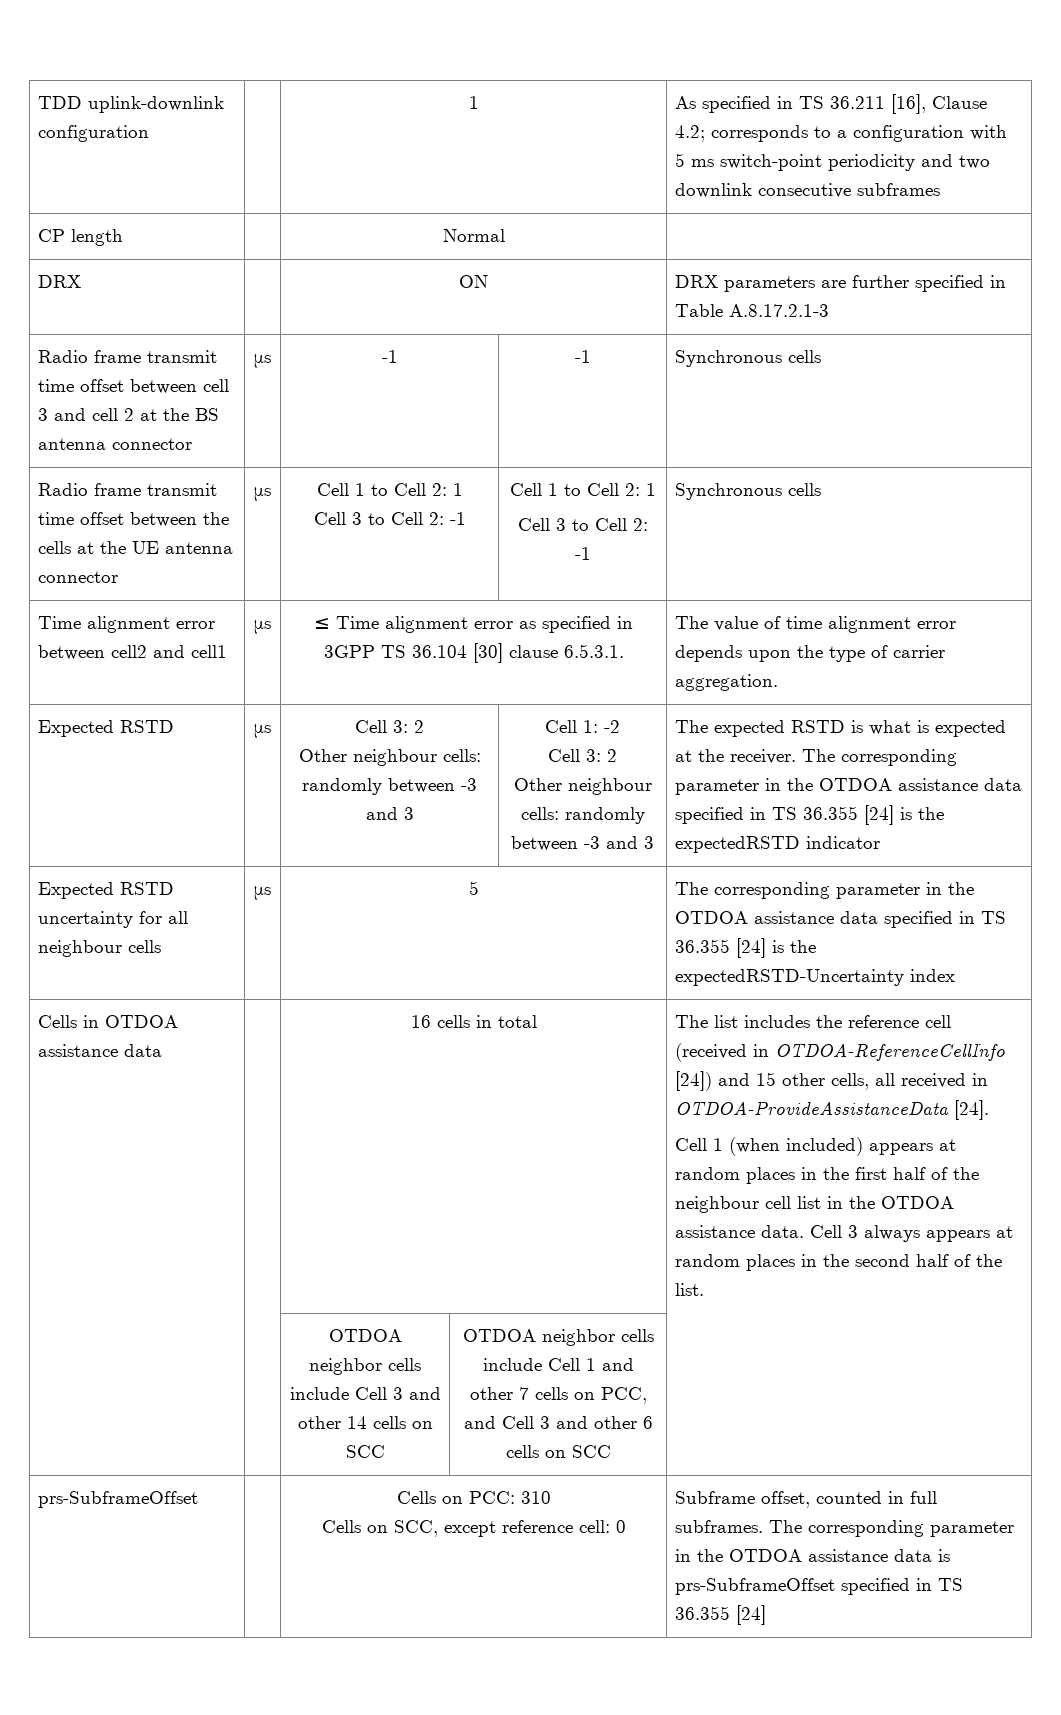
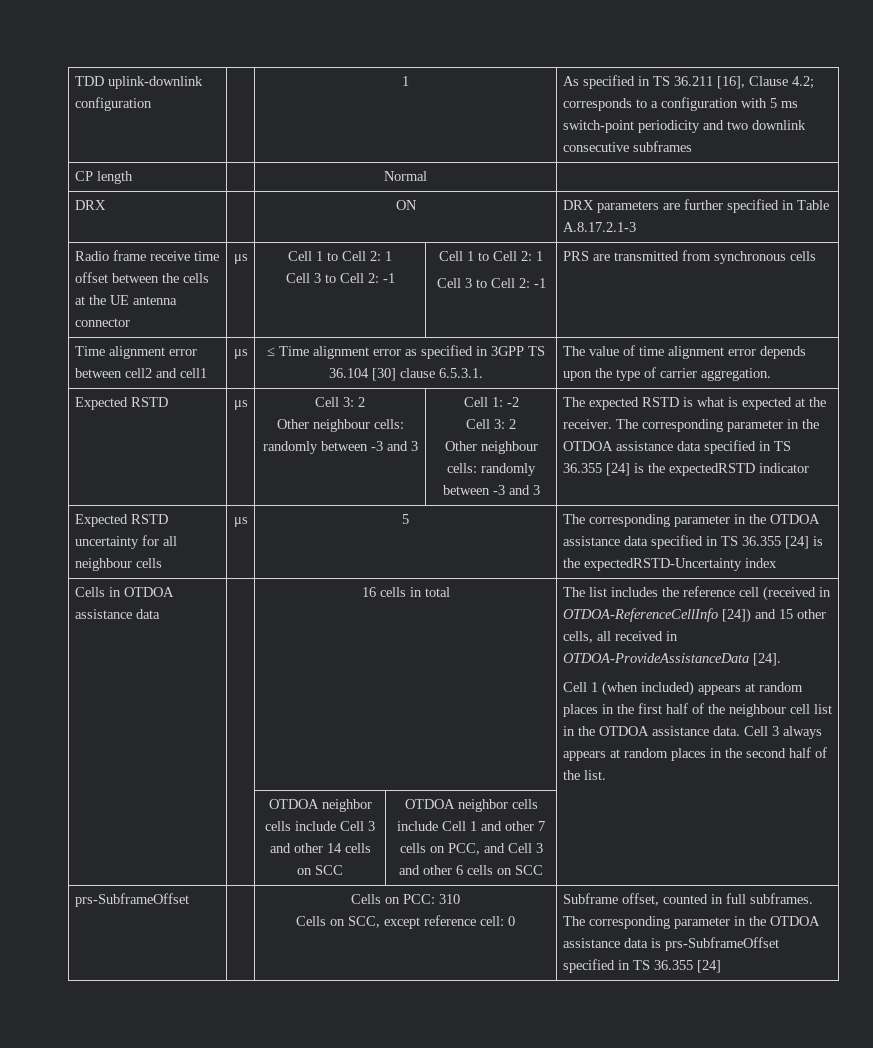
[147,350,218,363] [38,379,230,394] [38,408,220,421] [38,438,193,450] [254,354,271,368] [381,350,398,363] [574,350,591,363] [675,350,822,367] [38,483,218,496] transmit time offset between cell 3 and cell 2 at the BS antenna connector | μs | -1 | -1 | Synchronous cells // Radio frame transmit -> [149,251,190,261] receive
[675,483,783,500] Synchronous -> [562,250,786,264] PRS are transmitted from synchronous

